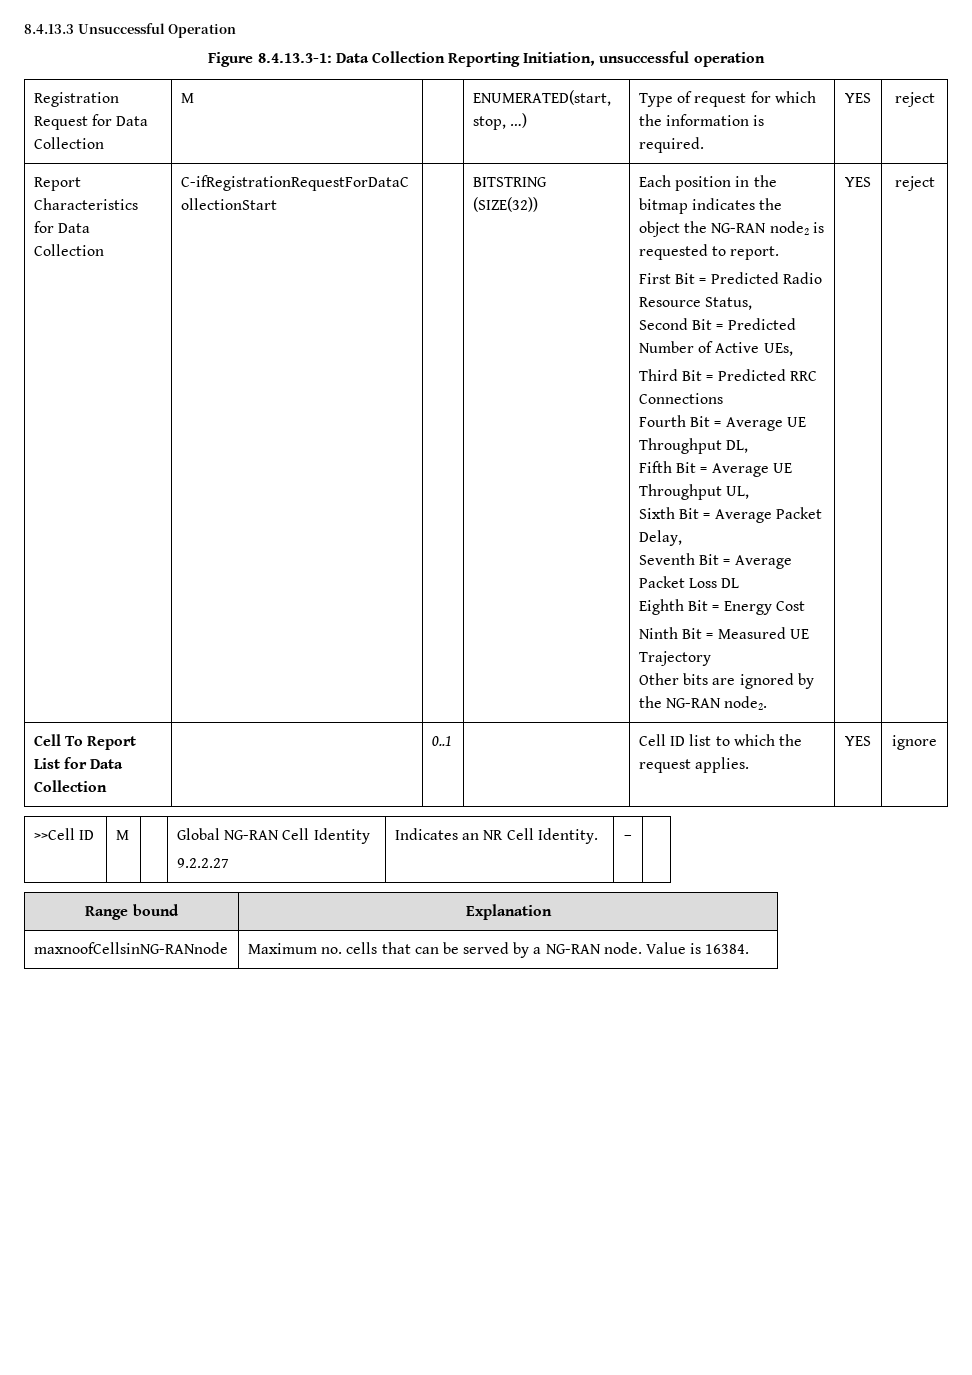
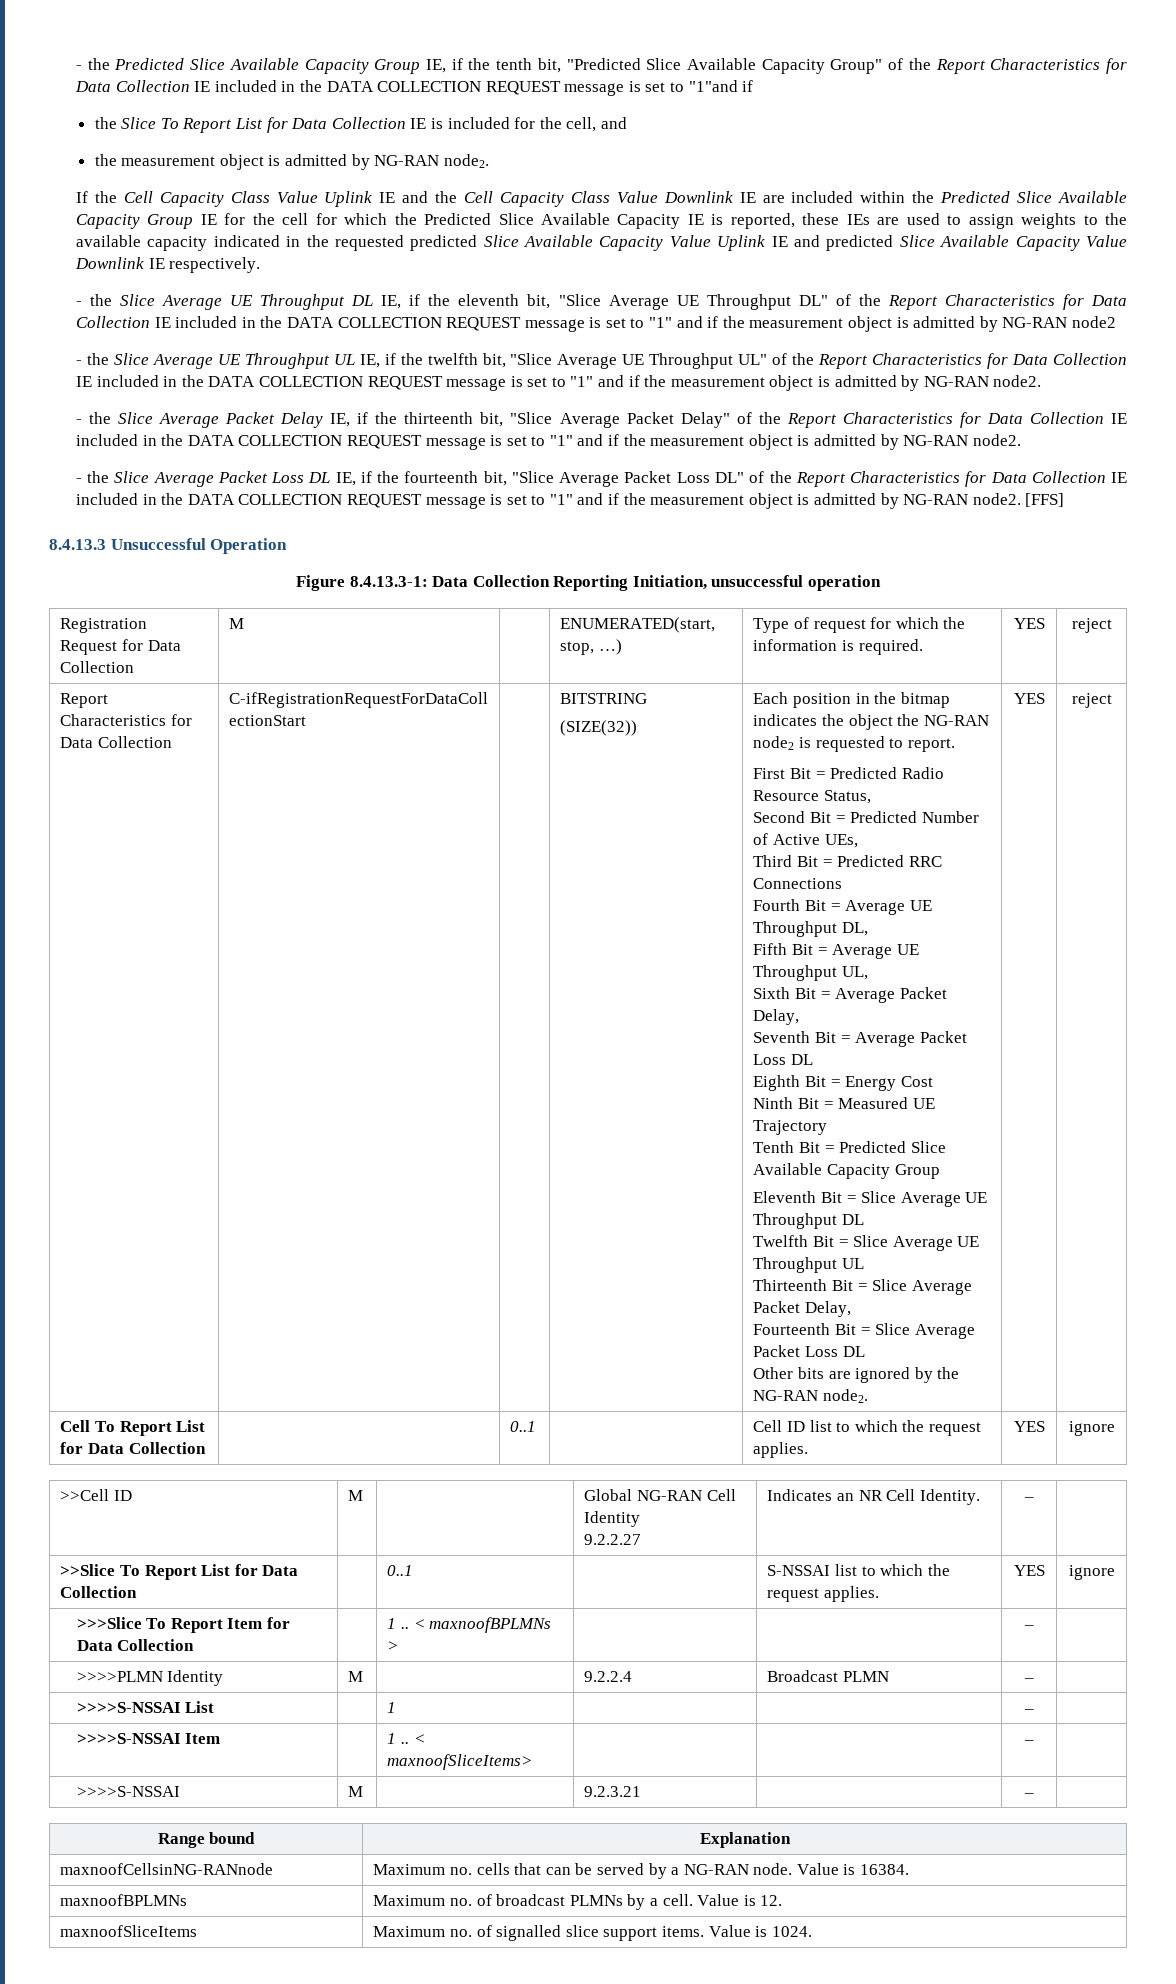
(24, 29) none -> [75,58,1127,74] [74,80,754,96] [94,117,627,133] [94,154,489,170] [75,191,1127,207] [75,213,1127,229] [75,235,1128,251] [74,257,261,273] [75,294,1127,310] [75,316,1116,332] [75,353,1128,369] [75,375,1042,391] [75,412,1127,428] [75,434,1021,450] [75,471,1127,487] [75,493,1065,509] - the Predicted Slice Available Capacity Group IE, if the tenth bit, "Predicted Slice Available Capacity Group" of the Report Characteristics for Data Collection IE included in the DATA COLLECTION REQUEST message is set to "1"and if // the Slice To Report List for Data Collection IE is included for the cell, and // the measurement object is admitted by NG-RAN node2. // If the Cell Capacity Class Value Uplink IE and the Cell Capacity Class Value Downlink IE are included within the Predicted Slice Available Capacity Group IE for the cell for which the Predicted Slice Available Capacity IE is reported, these IEs are used to assign weights to the available capacity indicated in the requested predicted Slice Available Capacity Value Uplink IE and predicted Slice Available Capacity Value Downlink IE respectively. // - the Slice Average UE Throughput DL IE, if the eleventh bit, "Slice Average UE Throughput DL" of the Report Characteristics for Data Collection IE included in the DATA COLLECTION REQUEST message is set to "1" and if the measurement object is admitted by NG-RAN node2 // - the Slice Average UE Throughput UL IE, if the twelfth bit, "Slice Average UE Throughput UL" of the Report Characteristics for Data Collection IE included in the DATA COLLECTION REQUEST message is set to "1" and if the measurement object is admitted by NG-RAN node2. // - the Slice Average Packet Delay IE, if the thirteenth bit, "Slice Average Packet Delay" of the Report Characteristics for Data Collection IE included in the DATA COLLECTION REQUEST message is set to "1" and if the measurement object is admitted by NG-RAN node2. // - the Slice Average Packet Loss DL IE, if the fourteenth bit, "Slice Average Packet Loss DL" of the Report Characteristics for Data Collection IE included in the DATA COLLECTION REQUEST message is set to "1" and if the measurement object is admitted by NG-RAN node2. [FFS] //
(711, 658) none -> [753,1141,946,1153] [753,1163,940,1179] [753,1191,988,1207] [753,1213,864,1229] [753,1235,980,1251] [753,1257,864,1273] [753,1279,972,1295] [753,1301,851,1317] [753,1323,975,1339] [753,1345,865,1357] // Tenth Bit = Predicted Slice Available Capacity Group // Eleventh Bit = Slice Average UE Throughput DL // Twelfth Bit = Slice Average UE Throughput UL // Thirteenth Bit = Slice Average Packet Delay, // Fourteenth Bit = Slice Average Packet Loss DL
(632, 837) none -> [60,1564,299,1580] [60,1586,138,1598] [387,1565,414,1576] [767,1564,950,1576] [767,1586,879,1602] [1013,1565,1045,1576] [1068,1565,1115,1580] [76,1617,290,1633] [76,1639,195,1651] [387,1617,552,1633] [387,1641,399,1651] [1023,1625,1034,1629] [76,1670,224,1686] [348,1671,364,1682] [584,1671,633,1682] [767,1670,889,1682] [1023,1678,1034,1682] [76,1701,215,1713] [387,1702,397,1713] [1023,1709,1034,1713] [76,1733,221,1744] [387,1733,425,1744] [387,1754,533,1770] [1023,1740,1034,1744] [76,1786,180,1797] [348,1786,364,1797] [584,1786,642,1797] [1023,1793,1034,1797] // >>Slice To Report List for Data Collection | | 0..1 | | S-NSSAI list to which the request applies. | YES | ignore // >>>Slice To Report Item for Data Collection | | 1 .. < maxnoofBPLMNs > | | | – | // >>>>PLMN Identity | M | | 9.2.2.4 | Broadcast PLMN | – | // >>>>S-NSSAI List | | 1 | | | – | // >>>>S-NSSAI Item | | 1 .. < maxnoofSliceItems> | | | – | // >>>>S-NSSAI | M | | 9.2.3.21 | | – |
(750, 949) none -> [60,1894,188,1906] [373,1894,783,1910] [60,1925,198,1937] [373,1925,812,1941] // maxnoofBPLMNs | Maximum no. of broadcast PLMNs by a cell. Value is 12. // maxnoofSliceItems | Maximum no. of signalled slice support items. Value is 1024.

